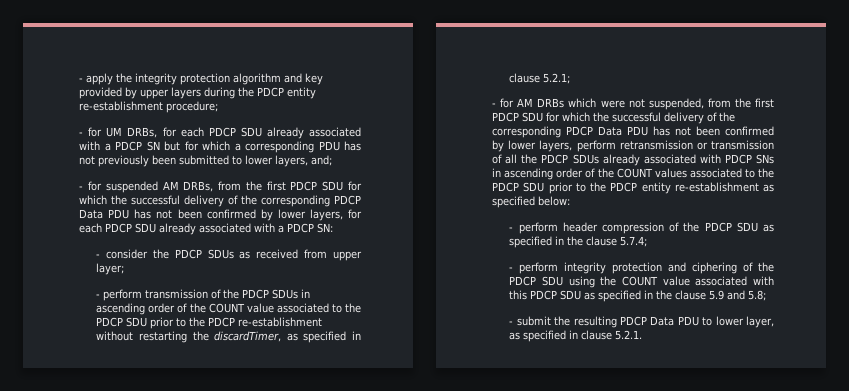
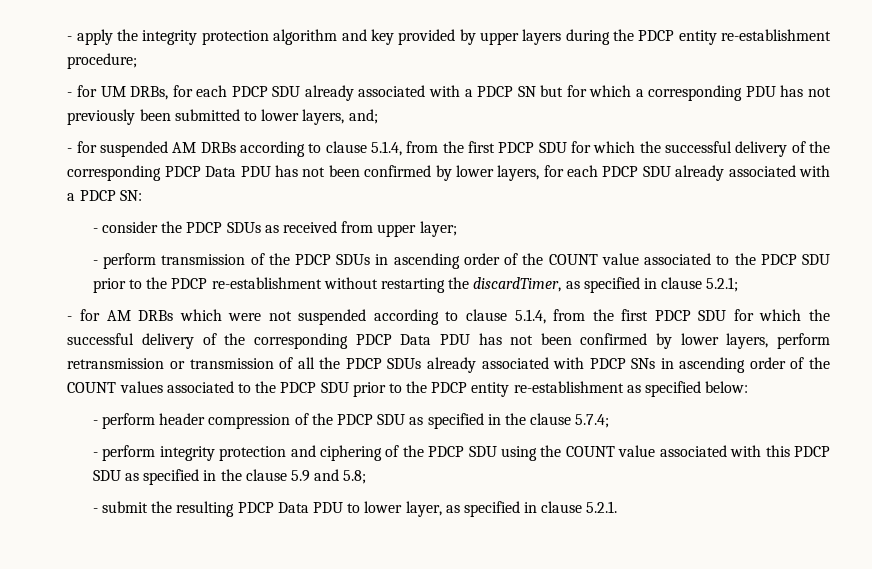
[183,181,214,192] DRBs, -> [200,141,403,157] DRBs according to clause 5.1.4,
[648,98,704,110] suspended, -> [298,309,546,325] suspended according to clause 5.1.4,

